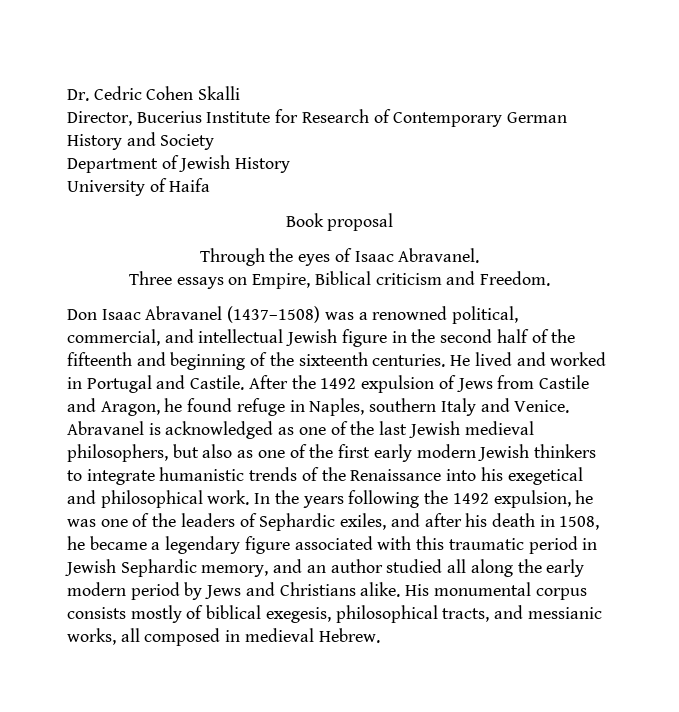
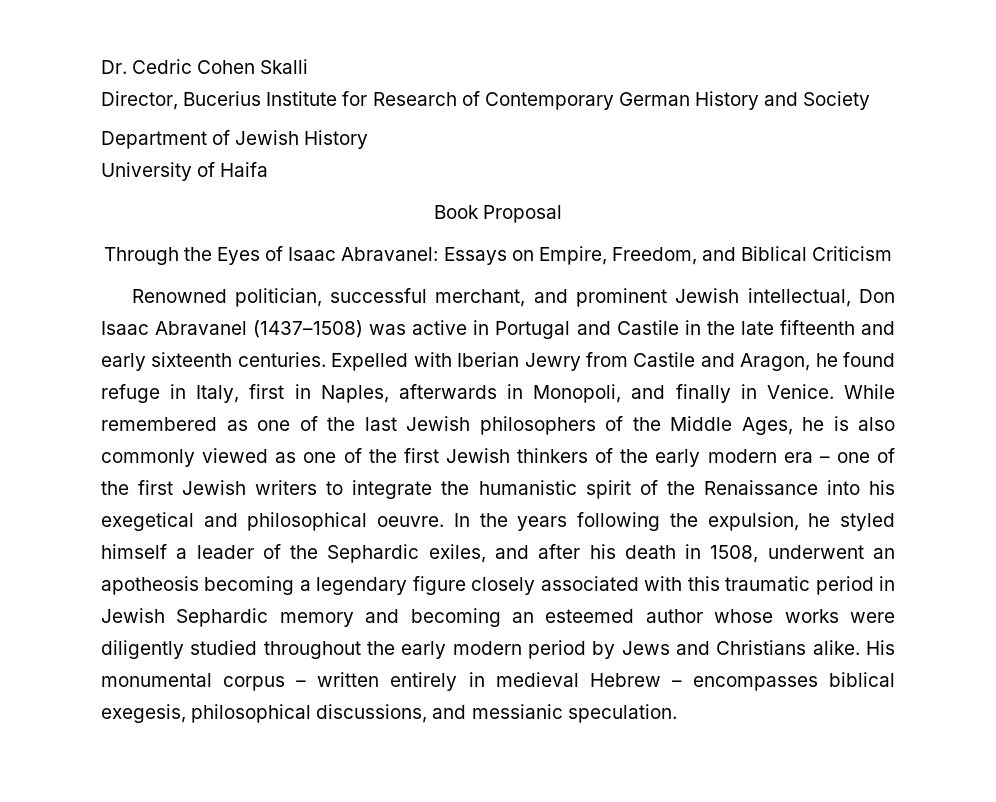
[327,213,394,231] proposal -> [483,205,563,223] Proposal
[298,254,331,266] eyes -> [216,247,260,265] Eyes
[398,248,480,263] [128,271,551,289] Abravanel. // Three essays on Empire, Biblical criticism and Freedom. // -> [341,246,893,265] [131,288,851,307] Abravanel: Essays on Empire, Freedom, and Biblical Criticism // Renowned politician, successful merchant, and prominent Jewish intellectual,
[358,306,519,324] [67,329,576,347] [67,352,607,370] [67,375,493,393] a renowned political, commercial, and intellectual Jewish figure in the second half of the fifteenth and beginning of the sixteenth centuries. He lived and worked in Portugal and Castile. After the 1492 expulsion of Jews -> [412,320,896,339] [101,352,581,371] active in Portugal and Castile in the late fifteenth and early sixteenth centuries. Expelled with Iberian Jewry
[309,398,570,416] [67,421,274,439] Naples, southern Italy and Venice. Abravanel is acknowledged -> [196,384,896,403] [101,417,217,431] Italy, first in Naples, afterwards in Monopoli, and finally in Venice. While remembered
[464,421,534,435] [67,444,233,462] medieval philosophers, but also -> [479,416,895,435] [101,448,269,467] philosophers of the Middle Ages, he is also commonly viewed
[373,444,596,462] [67,467,298,485] early modern Jewish thinkers to integrate humanistic trends -> [445,448,895,467] [101,480,631,499] Jewish thinkers of the early modern era – one of the first Jewish writers to integrate the humanistic spirit
[207,490,250,505] work. -> [377,516,445,527] oeuvre.
[452,493,489,504] 1492 -> (698, 520) none
[67,513,257,527] was one of the leaders of -> [840,513,896,531] [101,544,319,559] styled himself a leader of the
[67,536,147,550] he became -> [767,545,896,559] [101,576,295,595] underwent an apotheosis becoming
(290, 545) none -> [471,577,536,595] closely
[201,559,513,577] memory, and an author studied all along -> [279,608,895,627] [101,640,361,659] memory and becoming an esteemed author whose works were diligently studied throughout
[67,605,204,623] consists mostly of -> [296,672,818,691] – written entirely in medieval Hebrew – encompasses
[442,608,490,622] tracts, -> [316,704,428,723] discussions,
[67,628,380,646] works, all composed in medieval Hebrew. -> [567,704,677,723] speculation.

